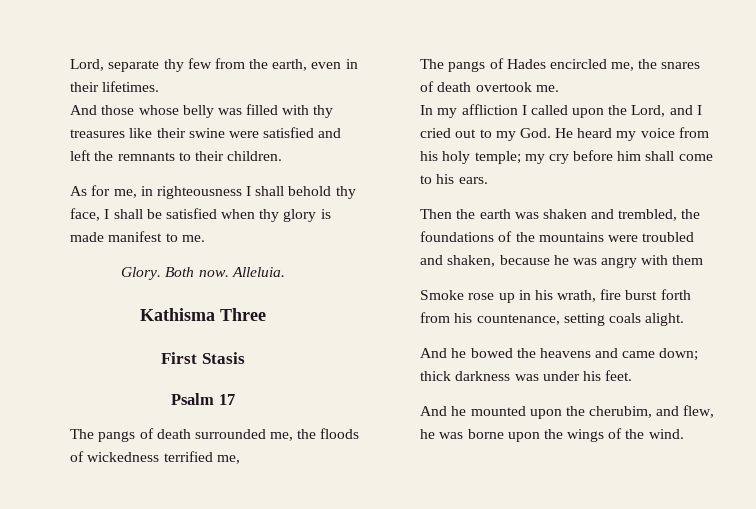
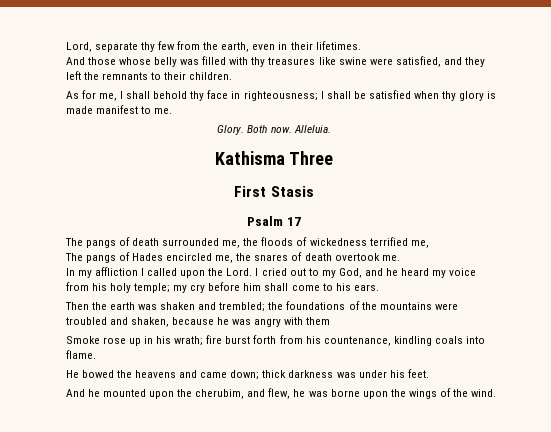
[156,128,186,138] their -> (336, 61) none
[263,127,342,138] satisfied and -> [395,56,486,67] satisfied, and they
[140,186,242,199] in righteousness -> (117, 97) none
[70,208,101,221] face, -> [207,90,318,101] face in righteousness;
[631,105,693,117] Lord, and -> [226,268,253,276] Lord.
[519,128,574,138] God. He -> [338,268,399,278] God, and he
[618,209,678,221] trembled, -> [219,302,266,312] trembled;
[557,290,597,302] wrath, -> [174,336,204,346] wrath;
[563,313,685,326] [420,348,467,358] setting coals alight. // And he -> [393,336,486,346] [65,350,96,359] [65,370,79,378] kindling coals into flame. // He

